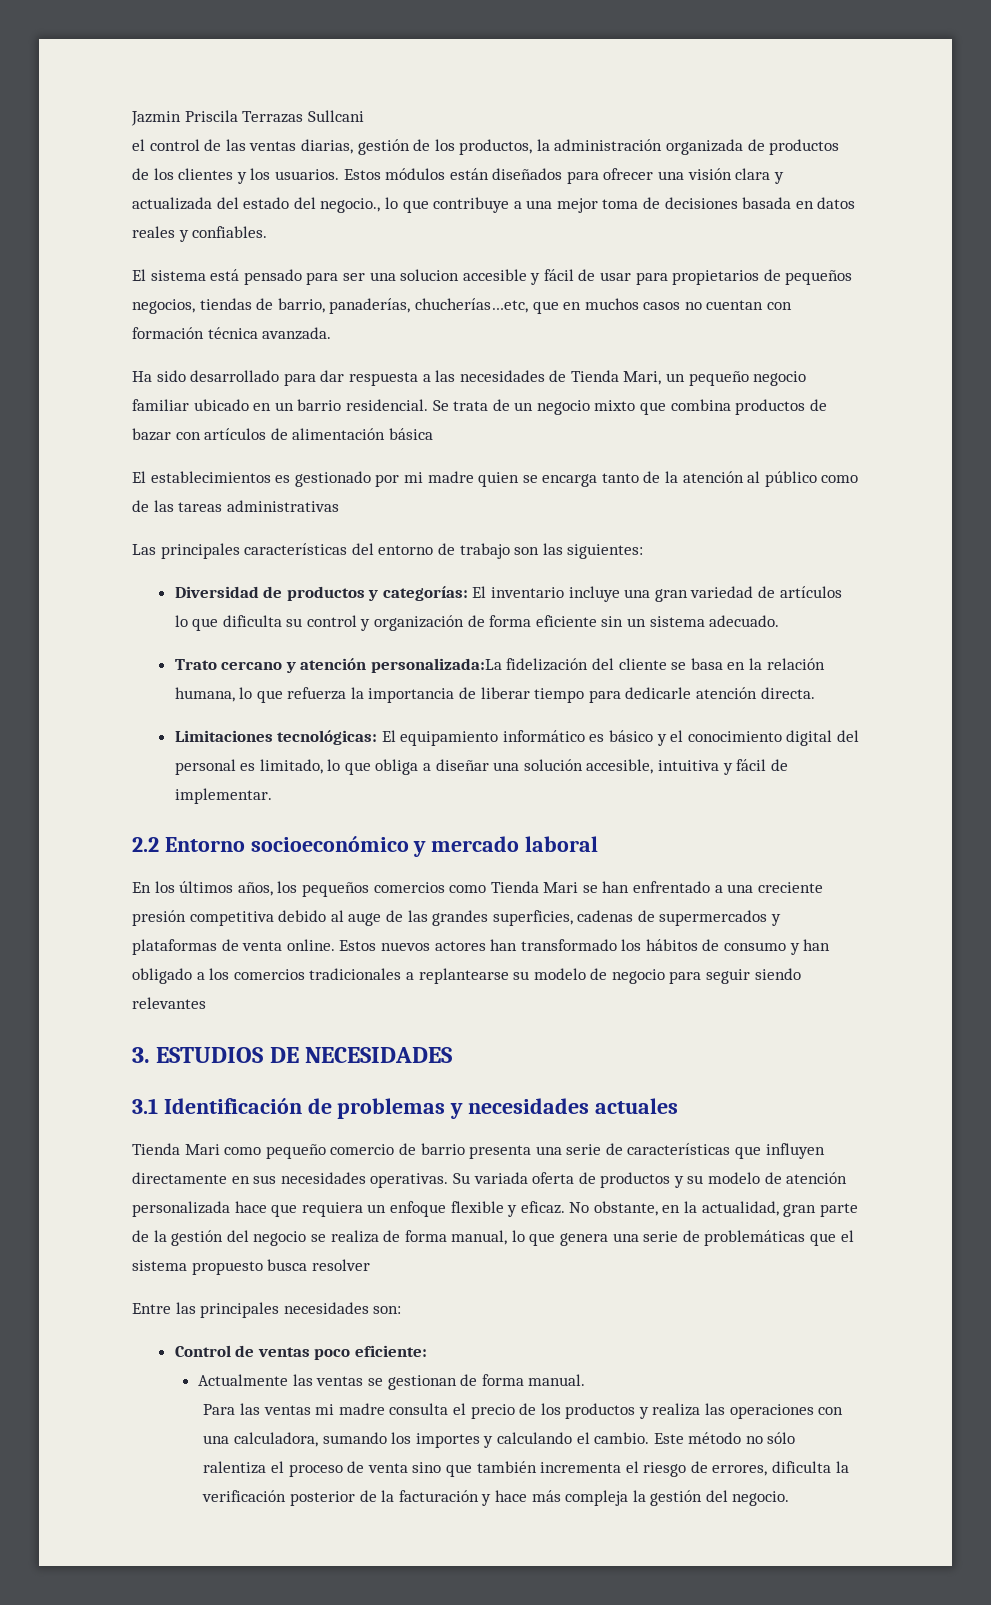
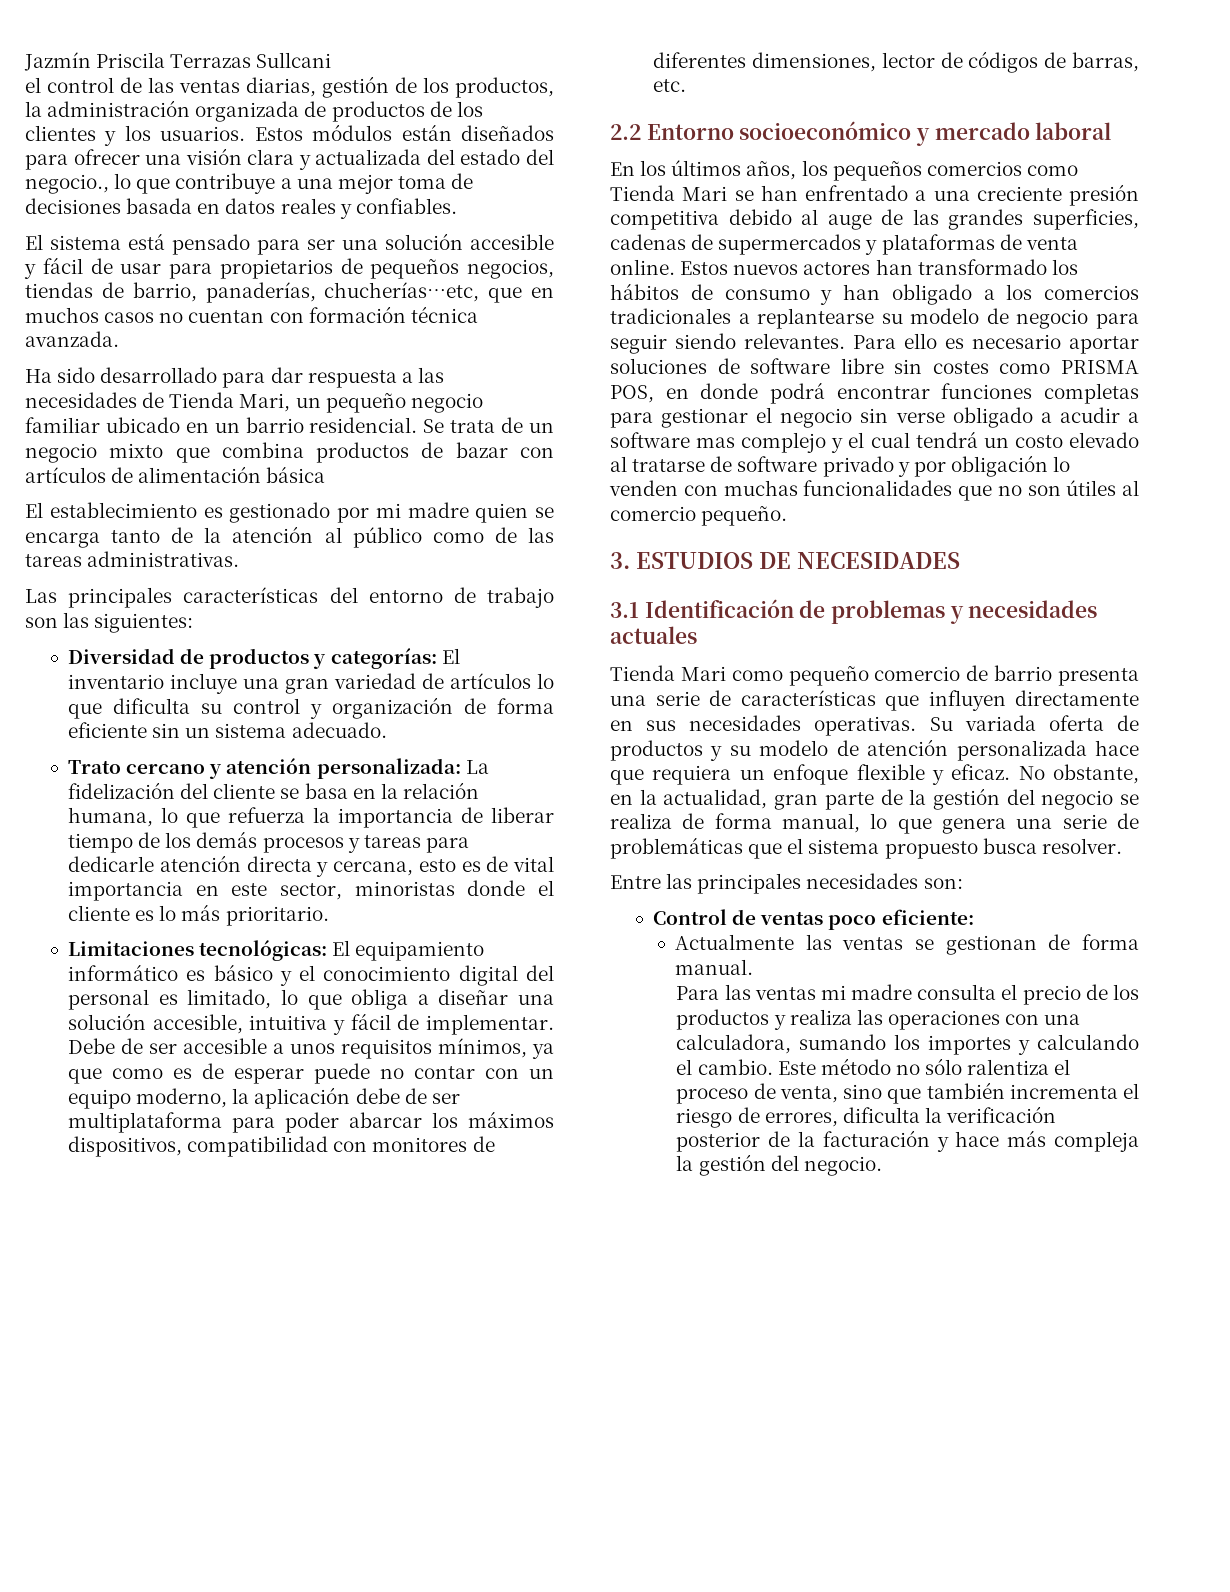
[131,111,181,126] Jazmin -> [24,52,91,71] Jazmín
[400,269,460,281] solucion -> [385,233,463,250] solución
[150,471,271,483] establecimientos -> [49,502,197,518] establecimiento
[226,500,339,512] administrativas -> [87,551,240,567] administrativas.
[370,658,502,673] personalizada:La -> [316,758,489,779] personalizada: La
[588,687,815,703] para dedicarle atención directa. -> [138,831,469,853] [68,855,555,877] [68,880,554,901] [68,904,329,926] de los demás procesos y tareas para dedicarle atención directa y cercana, esto es de vital importancia en este sector, minoristas donde el cliente es lo más prioritario.
(272, 796) none -> [68,1038,554,1059] [68,1063,554,1084] [68,1087,460,1109] [68,1111,554,1133] [68,1136,495,1157] [653,51,1139,73] [653,79,687,92] Debe de ser accesible a unos requisitos mínimos, ya que como es de esperar puede no contar con un equipo moderno, la aplicación debe de ser multiplataforma para poder abarcar los máximos dispositivos, compatibilidad con monitores de diferentes dimensiones, lector de códigos de barras, etc.
[132,997,206,1009] relevantes -> [744,333,1139,354] [610,358,1139,374] [610,382,1139,404] [610,407,1139,428] [610,431,1140,453] [610,455,1071,477] [609,480,1139,501] [610,506,788,526] relevantes. Para ello es necesario aportar soluciones de software libre sin costes como PRISMA POS, en donde podrá encontrar funciones completas para gestionar el negocio sin verse obligado a acudir a software mas complejo y el cual tendrá un costo elevado al tratarse de software privado y por obligación lo venden con muchas funcionalidades que no son útiles al comercio pequeño.
[311,1259,370,1271] resolver -> [1041,838,1122,854] resolver.
[367,1463,408,1473] venta -> [779,1086,838,1103] venta,

